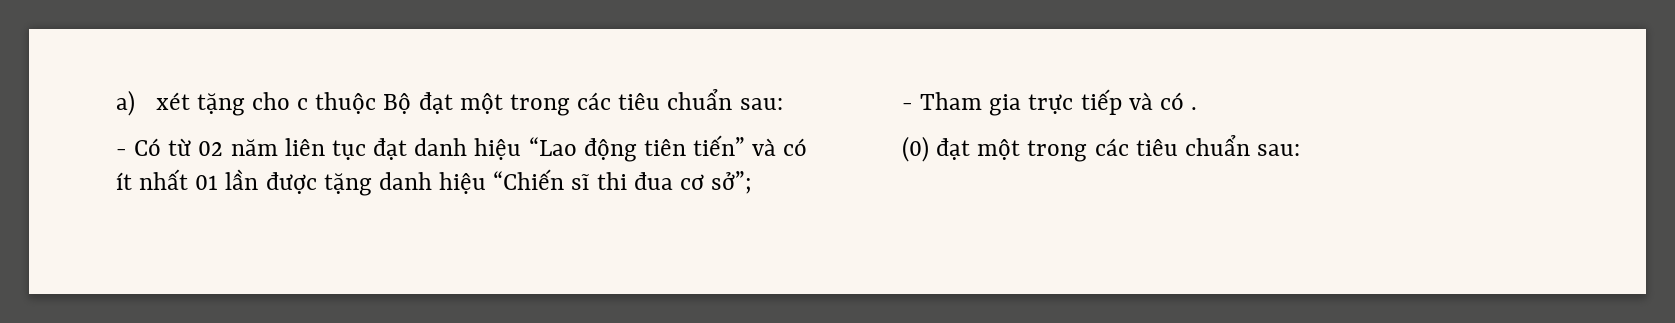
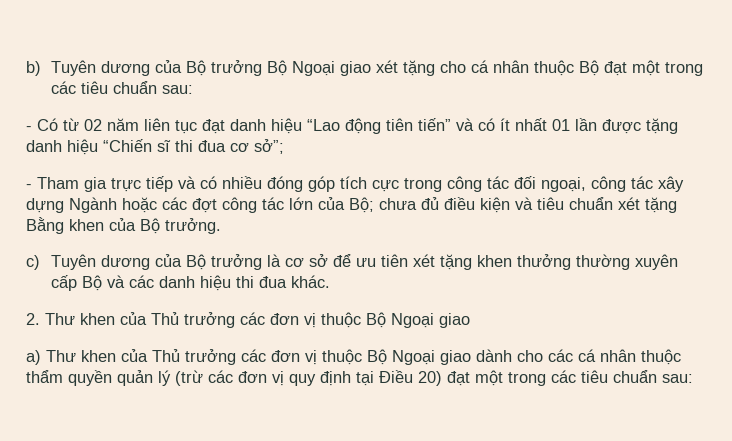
[116,90,135,116] a) -> [26,60,372,76] b) Tuyên dương của Bộ trưởng Bộ Ngoại giao
[297,98,309,110] c -> [471,60,530,73] cá nhân
[1191,107,1198,110] [902,136,929,162] . // (0) -> [222,176,684,192] [26,197,677,213] [26,217,221,234] [26,254,679,270] [51,275,331,291] [26,312,470,328] [26,349,681,365] [26,370,442,386] nhiều đóng góp tích cực trong công tác đối ngoại, công tác xây dựng Ngành hoặc các đợt công tác lớn của Bộ; chưa đủ điều kiện và tiêu chuẩn xét tặng Bằng khen của Bộ trưởng. // c) Tuyên dương của Bộ trưởng là cơ sở để ưu tiên xét tặng khen thưởng thường xuyên cấp Bộ và các danh hiệu thi đua khác. // 2. Thư khen của Thủ trưởng các đơn vị thuộc Bộ Ngoại giao // a) Thư khen của Thủ trưởng các đơn vị thuộc Bộ Ngoại giao dành cho các cá nhân thuộc thẩm quyền quản lý (trừ các đơn vị quy định tại Điều 20)

